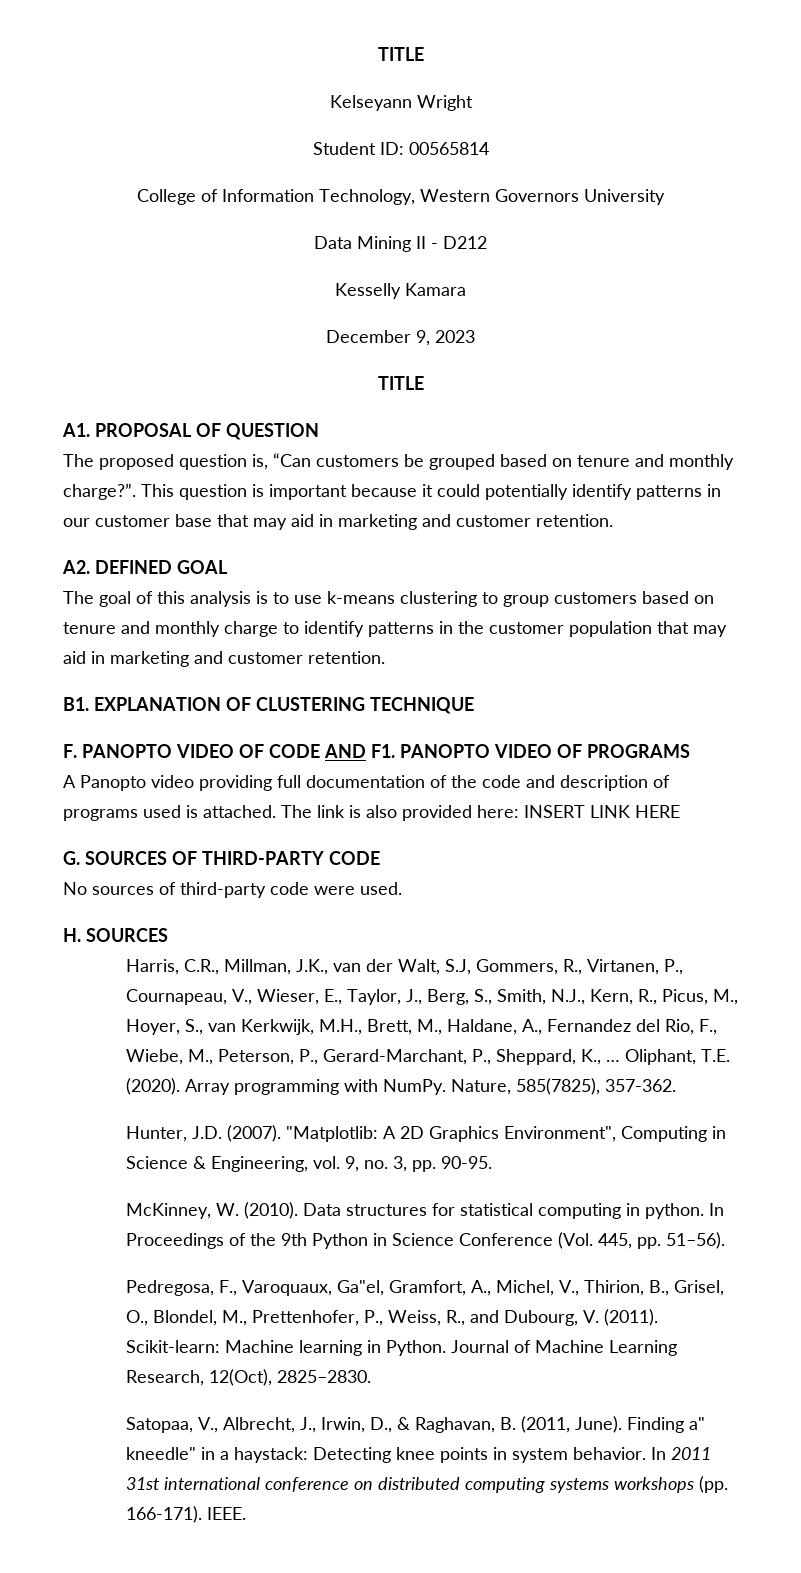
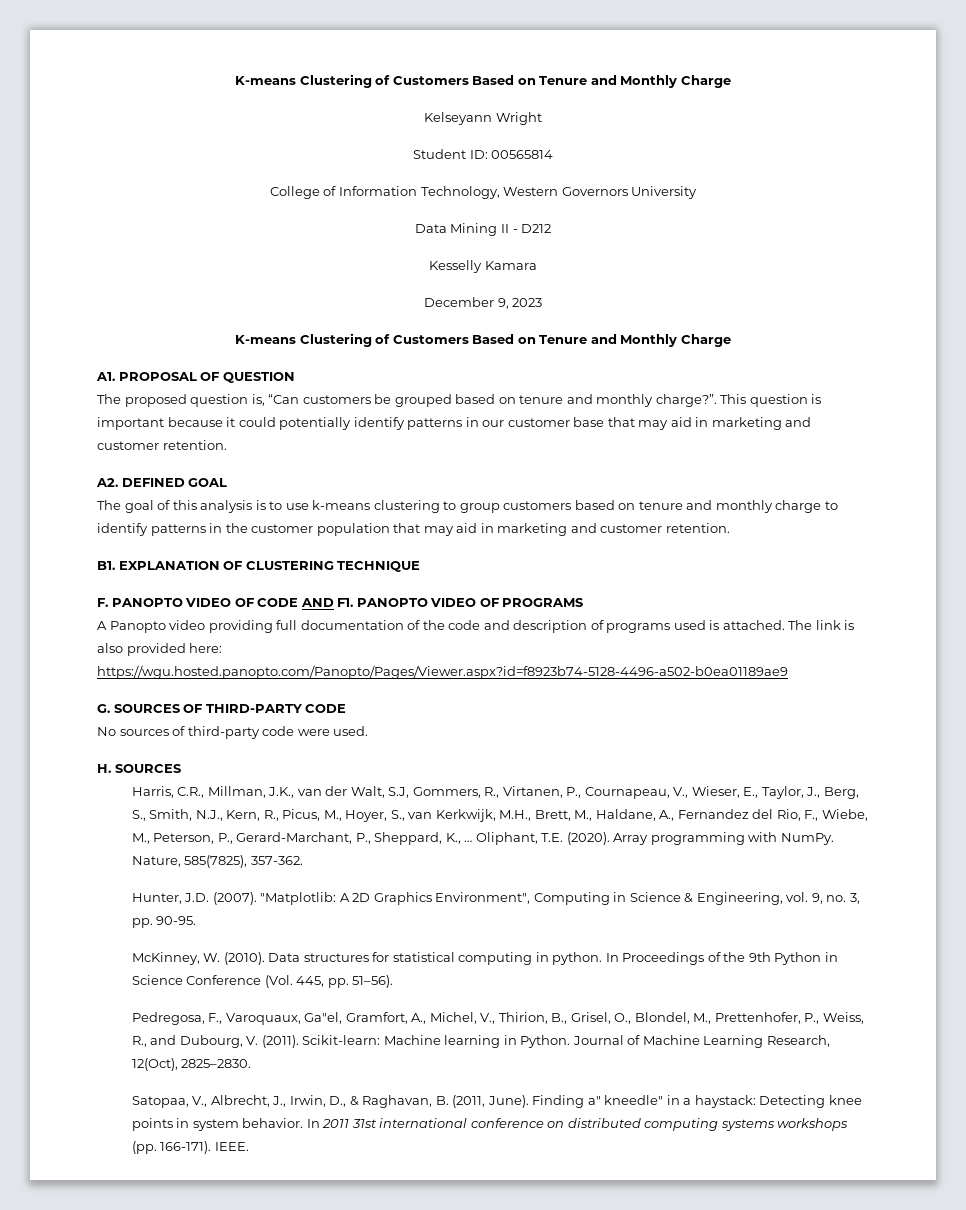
[377,47,424,61] TITLE -> [235,74,731,88] K-means Clustering of Customers Based on Tenure and Monthly Charge
[377,376,424,390] TITLE -> [235,333,731,347] K-means Clustering of Customers Based on Tenure and Monthly Charge
[524,805,680,818] INSERT LINK HERE -> [97,665,788,679] https://wgu.hosted.panopto.com/Panopto/Pages/Viewer.aspx?id=f8923b74-5128-4496-a502-b0ea01189ae9

